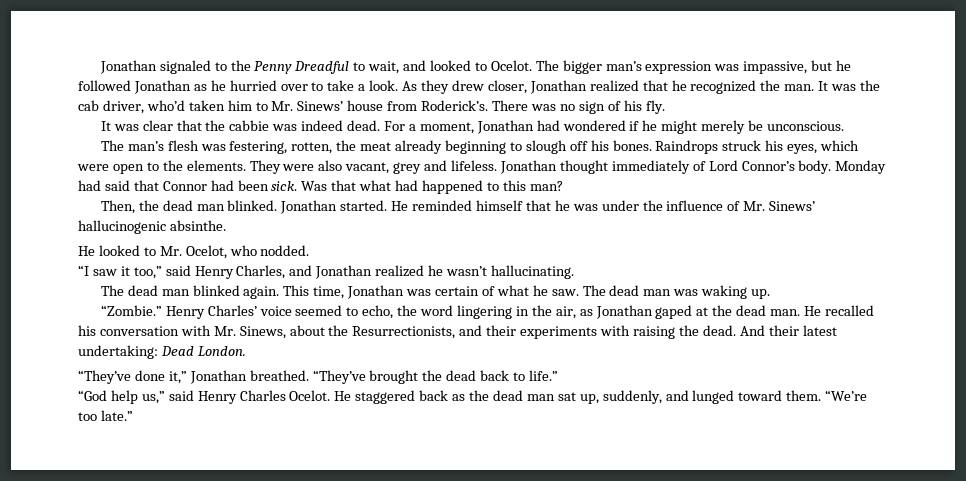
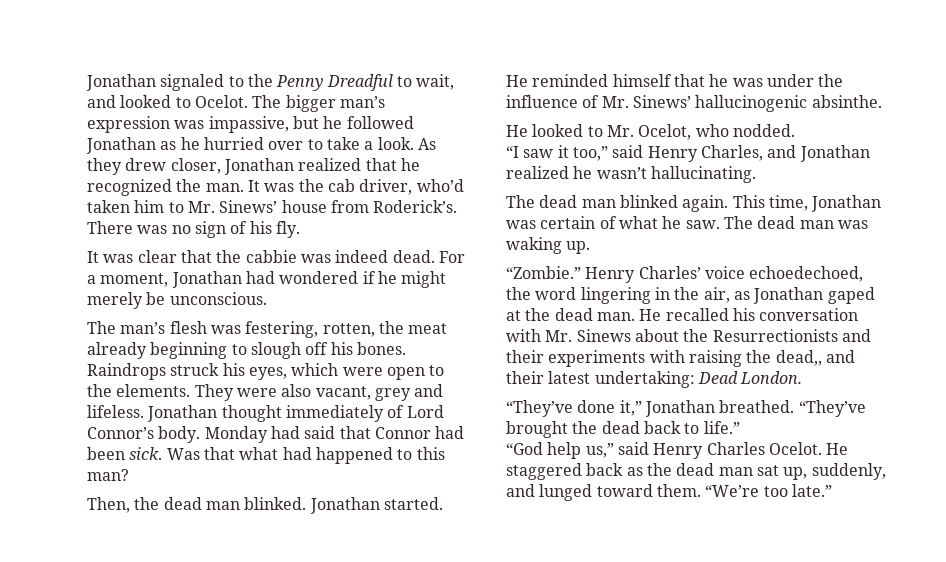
[295,305,394,319] seemed to echo, -> [749,266,864,282] echoedechoed,
[239,326,286,339] Sinews, -> [576,329,631,342] Sinews
[352,326,456,339] Resurrectionists, -> [712,329,838,342] Resurrectionists
[702,325,765,336] dead. And -> [775,350,855,366] dead,, and

